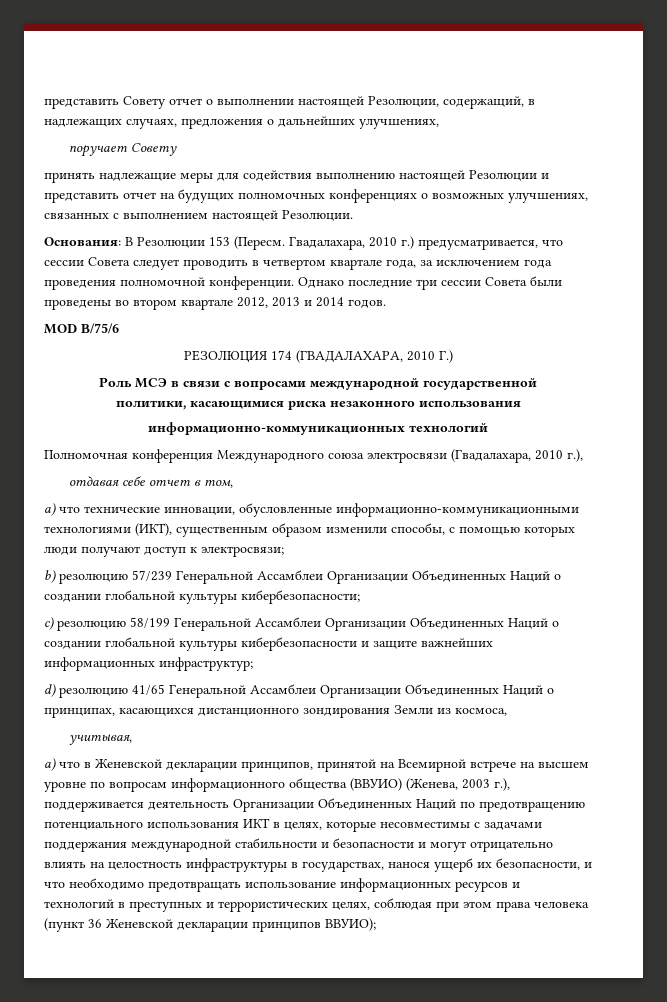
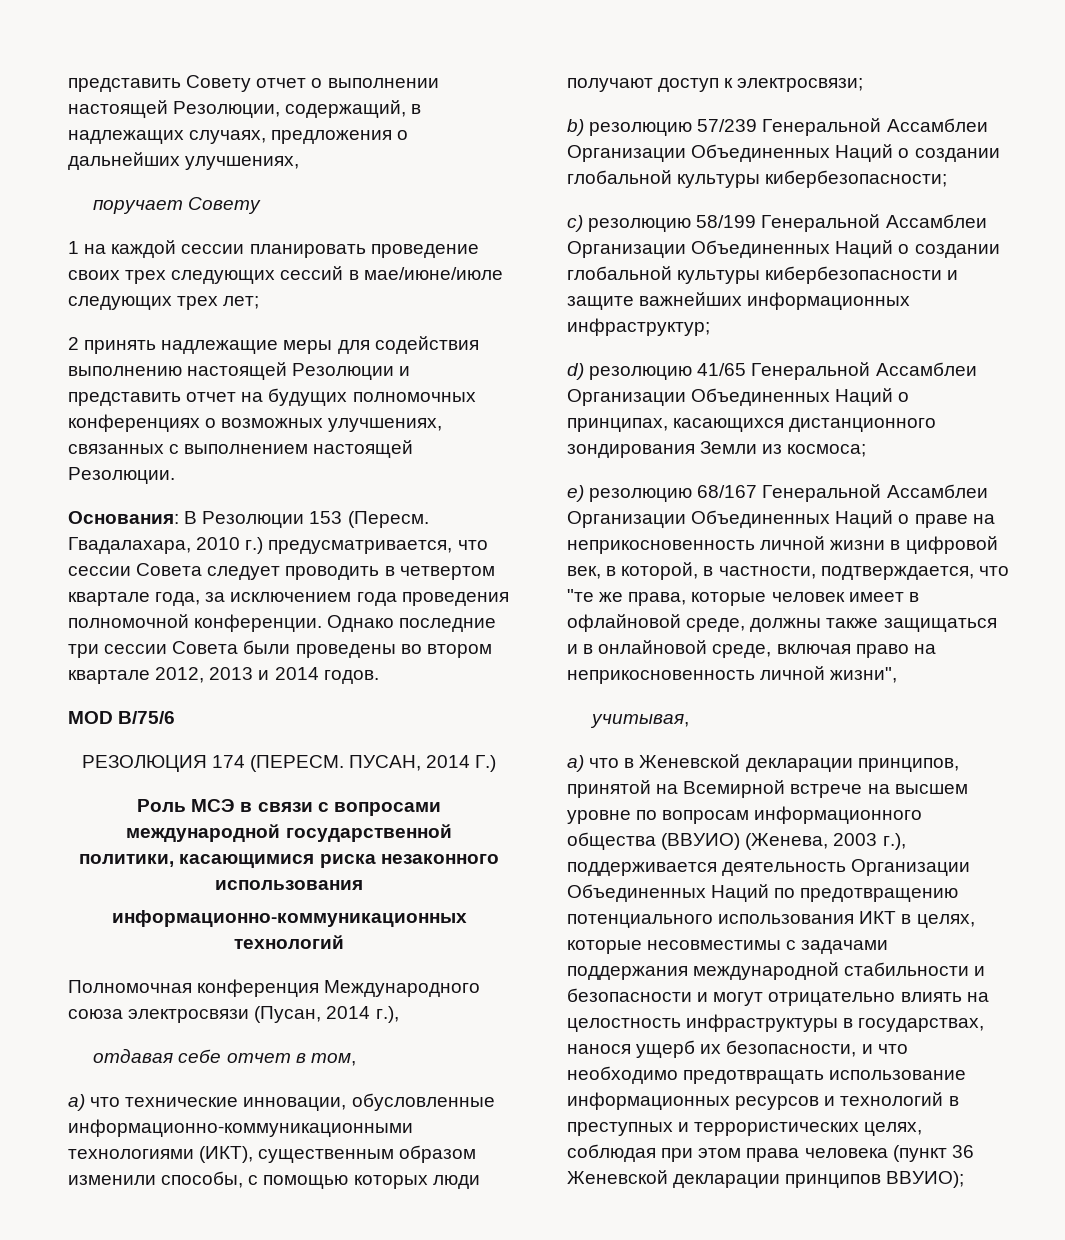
(178, 149) none -> [68,240,479,258] [68,266,503,284] [68,296,260,310] [68,337,79,350] 1 на каждой сессии планировать проведение своих трех следующих сессий в мае/июне/июле следующих трех лет; // 2
[295,350,435,363] (ГВАДАЛАХАРА, 2010 -> [249,755,471,772] (ПЕРЕСМ. ПУСАН, 2014
[451,449,563,463] (Гвадалахара, 2010 -> [254,1006,371,1023] (Пусан, 2014
[455,708,507,716] космоса, -> [787,444,867,457] [567,484,988,502] [567,510,995,528] [567,536,998,554] [567,562,1009,580] [567,589,919,606] [567,614,997,632] [567,640,936,658] [567,666,898,684] космоса; // e) резолюцию 68/167 Генеральной Ассамблеи Организации Объединенных Наций о праве на неприкосновенность личной жизни в цифровой век, в которой, в частности, подтверждается, что "те же права, которые человек имеет в офлайновой среде, должны также защищаться и в онлайновой среде, включая право на неприкосновенность личной жизни",

